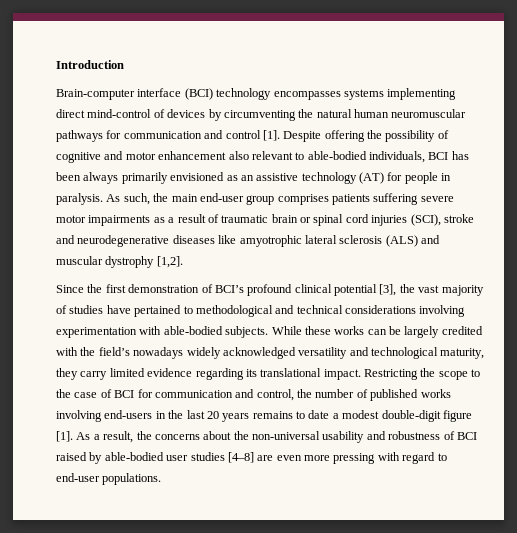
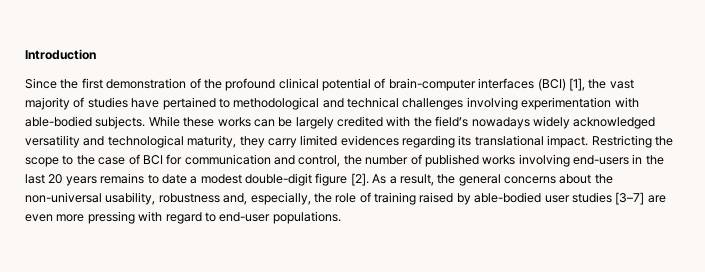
[56,88,457,100] [56,109,467,121] [56,130,449,142] [56,151,469,163] [56,172,452,184] [56,193,454,205] [56,214,474,226] [56,235,440,247] [56,256,183,268] // Brain-computer interface (BCI) technology encompasses systems implementing direct mind-control of devices by circumventing the natural human neuromuscular pathways for communication and control [1]. Despite offering the possibility of cognitive and motor enhancement also relevant to able-bodied individuals, BCI has been always primarily envisioned as an assistive technology (AT) for people in paralysis. As such, the main end-user group comprises patients suffering severe motor impairments as a result of traumatic brain or spinal cord injuries (SCI), stroke and neurodegenerative diseases like amyotrophic lateral sclerosis (ALS) and muscular dystrophy [1,2]. -> (96, 54) none
[214,285,244,293] BCI’s -> [203,79,222,89] the
[379,284,397,296] [3], -> [374,78,585,91] of brain-computer interfaces (BCI) [1],
[345,305,416,314] considerations -> [402,98,464,110] challenges
[147,368,193,377] evidence -> [340,135,399,146] evidences
[56,431,73,442] [1]. -> [350,173,369,186] [2].
(152, 435) none -> [458,174,501,186] general
[322,431,477,443] usability and robustness of BCI -> [105,192,416,205] usability, robustness and, especially, the role of training
[227,452,254,463] [4–8] -> [615,192,645,205] [3–7]

